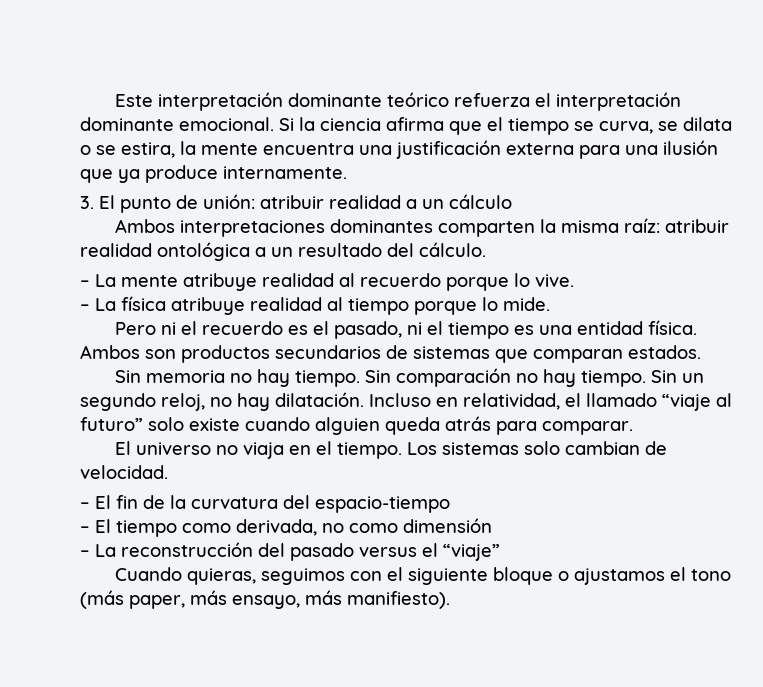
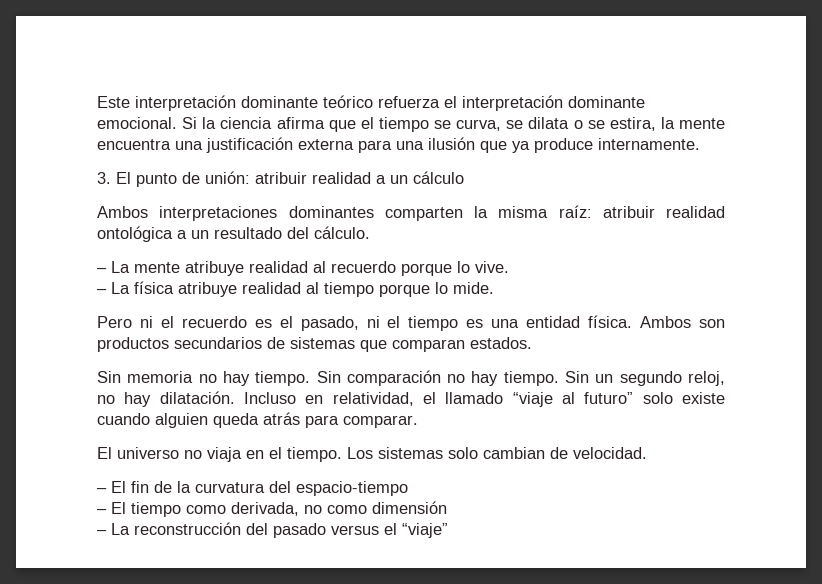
[114,567,731,585] [80,590,450,609] // Cuando quieras, seguimos con el siguiente bloque o ajustamos el tono (más paper, más ensayo, más manifiesto). -> (448, 530) none

